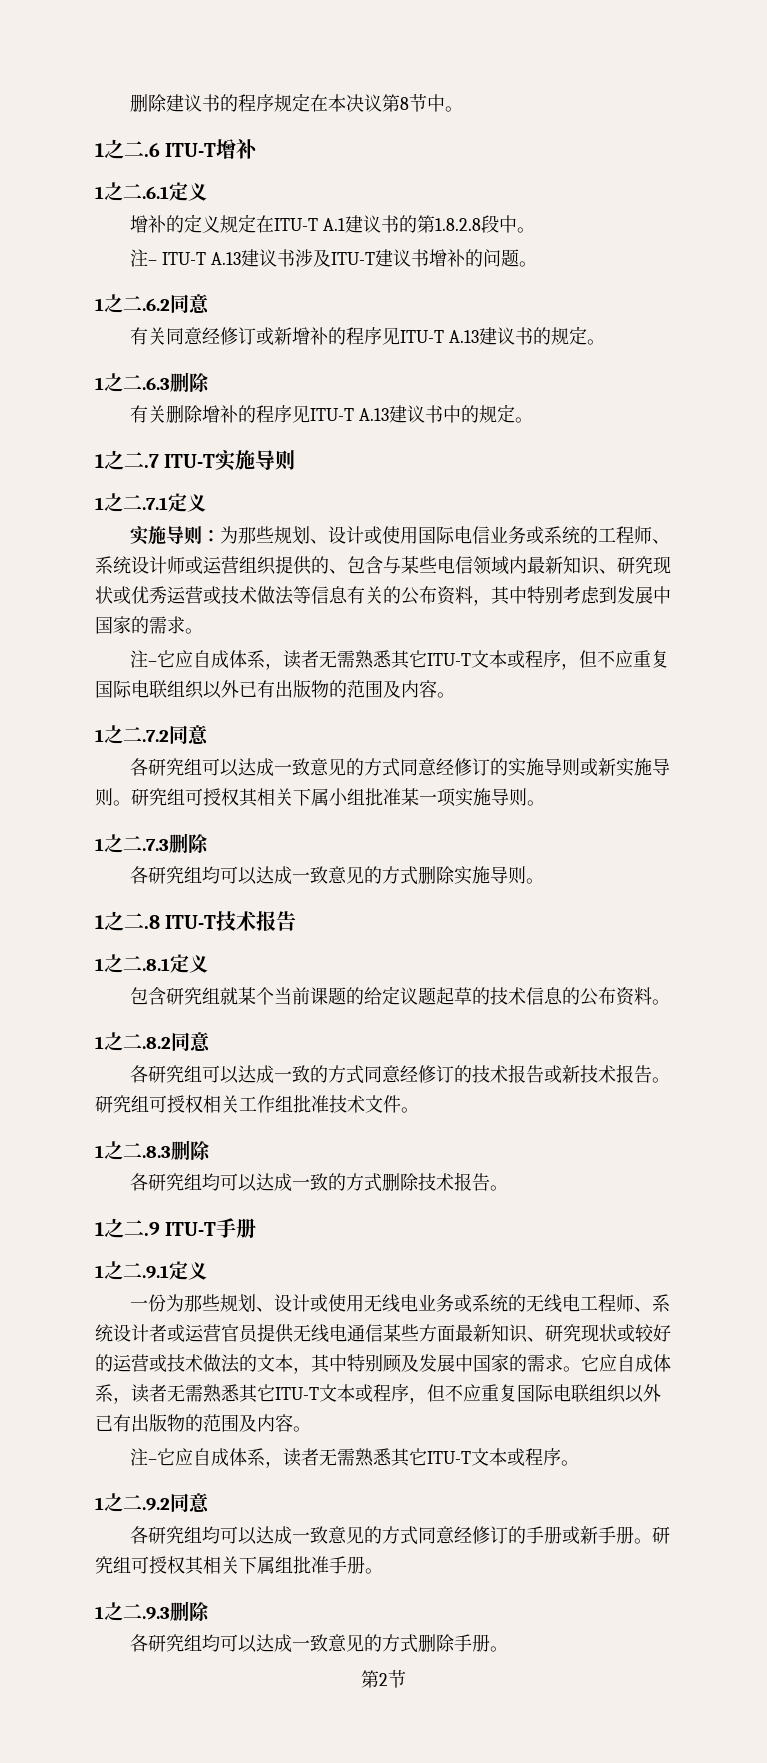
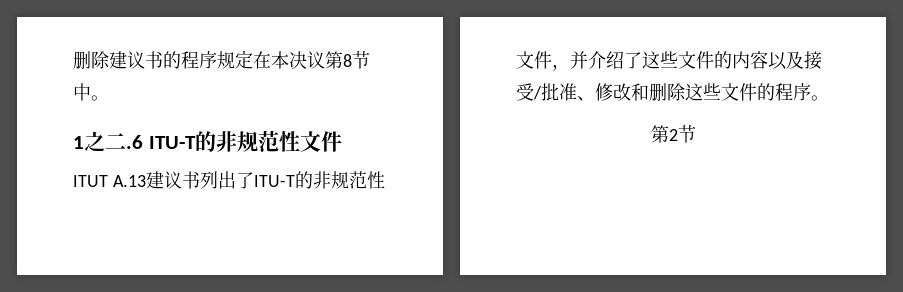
[216,139,259,159] [95,182,207,201] [130,214,535,233] [130,249,537,267] [95,294,209,314] [130,326,605,345] [95,372,210,393] [130,404,533,423] [95,450,296,471] [95,493,206,512] [130,526,671,545] [95,556,671,575] [95,586,671,606] [95,616,203,634] [130,650,670,670] [95,680,455,699] [95,725,208,745] [130,758,671,777] [95,788,545,807] [95,833,209,854] [130,866,545,885] [95,911,297,931] [95,954,208,973] [130,986,671,1006] [95,1032,210,1052] [130,1064,671,1084] [95,1095,419,1113] [95,1140,211,1161] [130,1172,509,1192] [95,1218,257,1238] [95,1261,207,1280] [130,1294,671,1313] [95,1324,671,1343] [95,1354,671,1374] [95,1384,661,1404] [95,1414,311,1432] [130,1448,580,1468] [95,1493,209,1513] [130,1526,671,1545] [95,1556,383,1575] [95,1601,210,1622] [130,1634,491,1653] 增补 // 1之二.6.1定义 // 增补的定义规定在ITU-T A.1建议书的第1.8.2.8段中。 // 注– ITU-T A.13建议书涉及ITU-T建议书增补的问题。 // 1之二.6.2同意 // 有关同意经修订或新增补的程序见ITU-T A.13建议书的规定。 // 1之二.6.3删除 // 有关删除增补的程序见ITU-T A.13建议书中的规定。 // 1之二.7 ITU-T实施导则 // 1之二.7.1定义 // 实施导则：为那些规划、设计或使用国际电信业务或系统的工程师、系统设计师或运营组织提供的、包含与某些电信领域内最新知识、研究现状或优秀运营或技术做法等信息有关的公布资料，其中特别考虑到发展中国家的需求。 // 注–它应自成体系，读者无需熟悉其它ITU-T文本或程序，但不应重复国际电联组织以外已有出版物的范围及内容。 // 1之二.7.2同意 // 各研究组可以达成一致意见的方式同意经修订的实施导则或新实施导则。研究组可授权其相关下属小组批准某一项实施导则。 // 1之二.7.3删除 // 各研究组均可以达成一致意见的方式删除实施导则。 // 1之二.8 ITU-T技术报告 // 1之二.8.1定义 // 包含研究组就某个当前课题的给定议题起草的技术信息的公布资料。 // 1之二.8.2同意 // 各研究组可以达成一致的方式同意经修订的技术报告或新技术报告。研究组可授权相关工作组批准技术文件。 // 1之二.8.3删除 // 各研究组均可以达成一致的方式删除技术报告。 // 1之二.9 ITU-T手册 // 1之二.9.1定义 // 一份为那些规划、设计或使用无线电业务或系统的无线电工程师、系统设计者或运营官员提供无线电通信某些方面最新知识、研究现状或较好的运营或技术做法的文本，其中特别顾及发展中国家的需求。它应自成体系，读者无需熟悉其它ITU-T文本或程序，但不应重复国际电联组织以外已有出版物的范围及内容。 // 注–它应自成体系，读者无需熟悉其它ITU-T文本或程序。 // 1之二.9.2同意 // 各研究组均可以达成一致意见的方式同意经修订的手册或新手册。研究组可授权其相关下属组批准手册。 // 1之二.9.3删除 // 各研究组均可以达成一致意见的方式删除手册 -> [194,130,342,152] [73,171,385,189] [516,51,822,71] [516,83,811,101] 的非规范性文件 // ITUT A.13建议书列出了ITU-T的非规范性文件，并介绍了这些文件的内容以及接受/批准、修改和删除这些文件的程序

